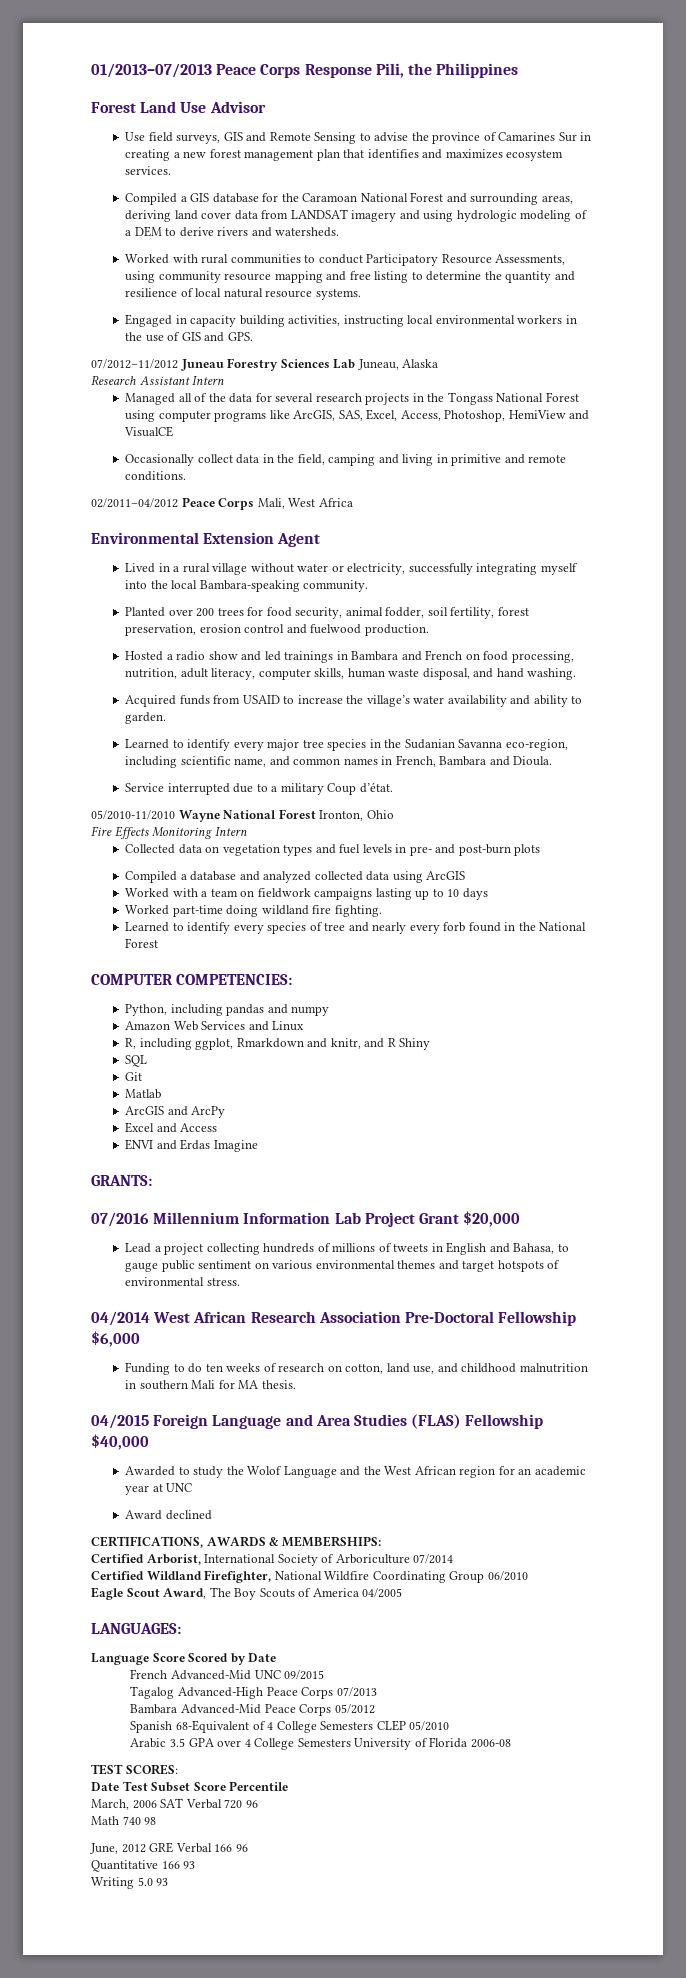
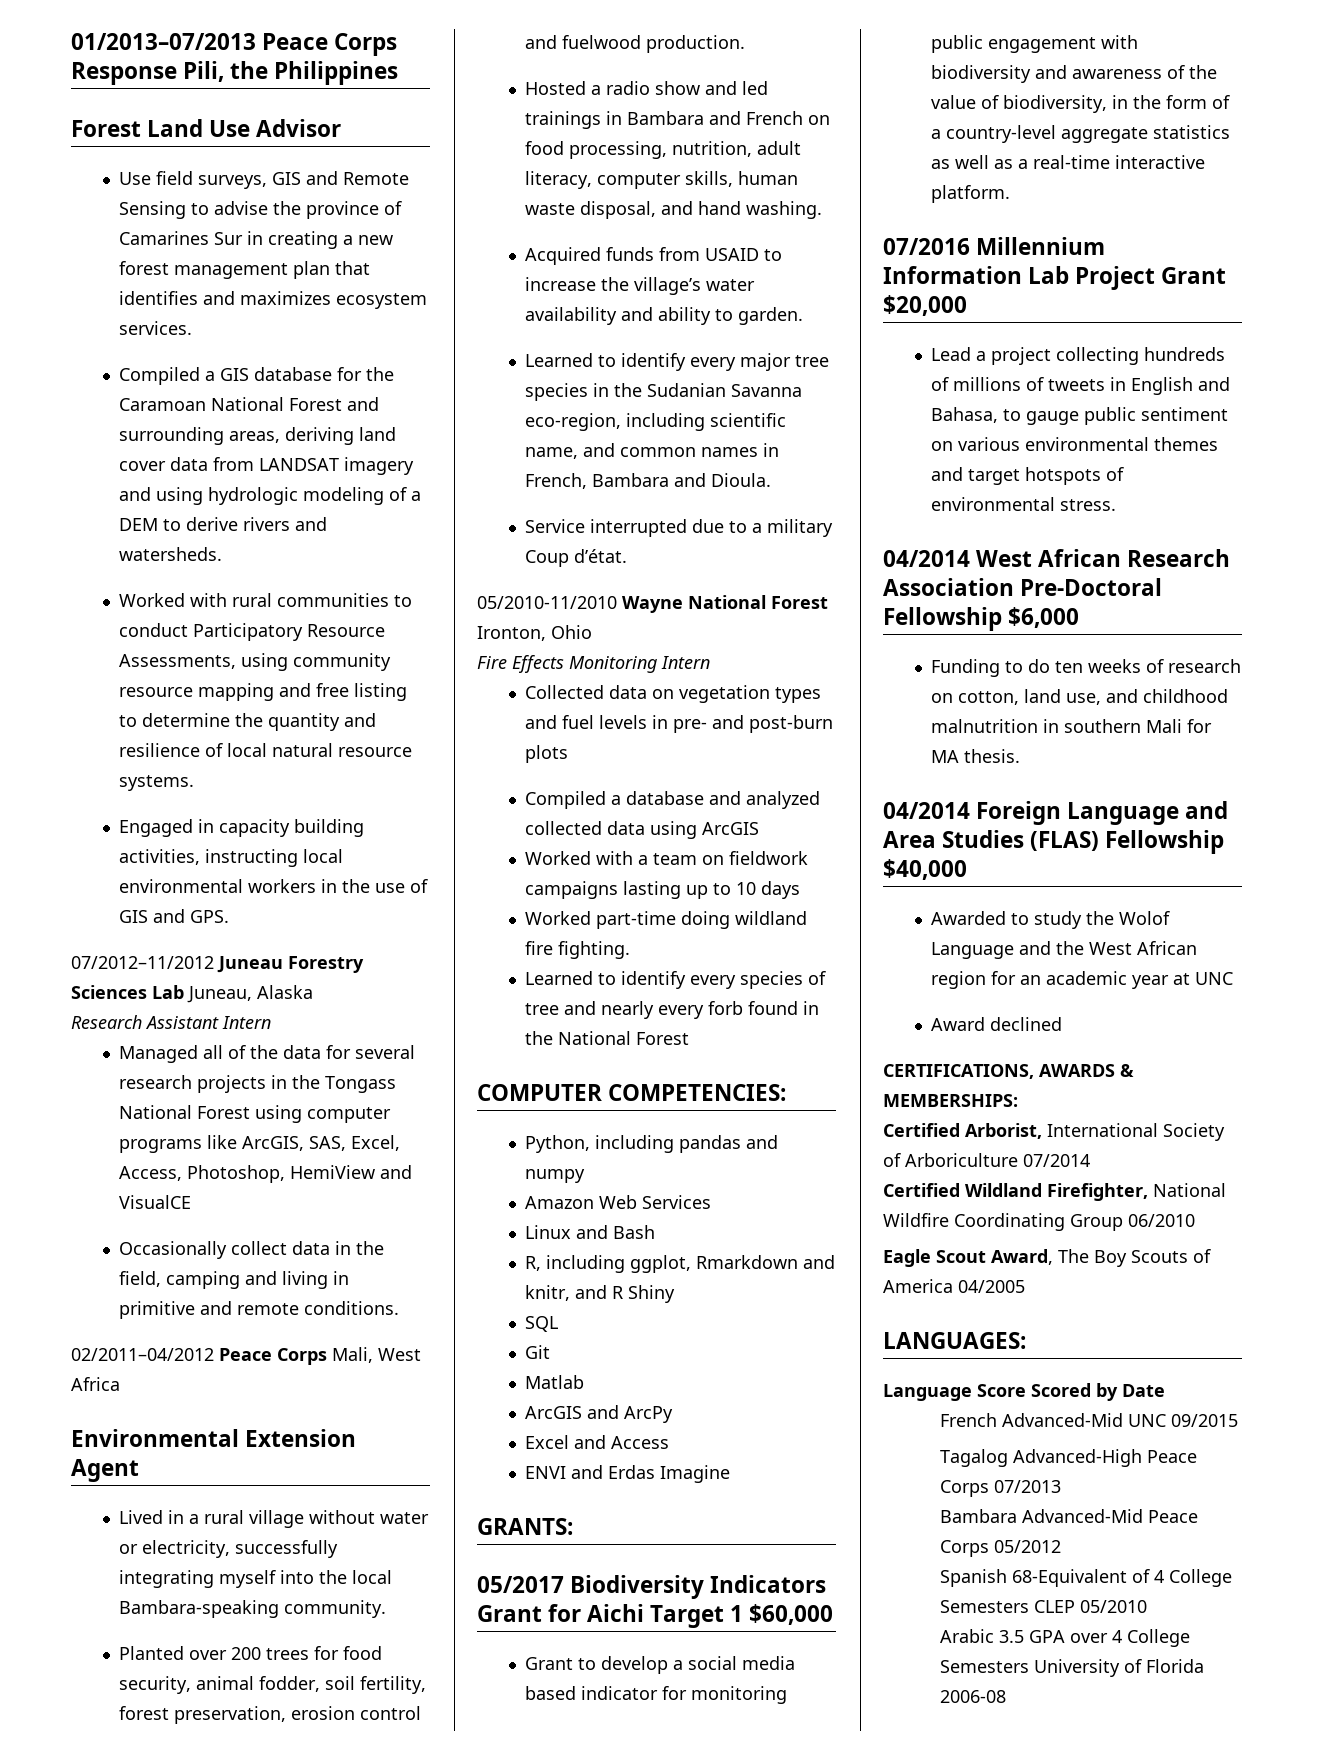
[248,1021,305,1031] and Linux -> [525,1225,656,1239] // Linux and Bash
(152, 1180) none -> [477,1575,827,1599] [477,1604,834,1628] [525,1656,796,1674] [525,1686,788,1704] [931,35,1139,53] [931,65,1218,83] [931,95,1231,113] [931,125,1231,143] [931,155,1206,169] [931,185,1011,203] // 05/2017 Biodiversity Indicators Grant for Aichi Target 1 $60,000 // Grant to develop a social media based indicator for monitoring public engagement with biodiversity and awareness of the value of biodiversity, in the form of a country-level aggregate statistics as well as a real-time interactive platform.
[91,1414,149,1429] 04/2015 -> [883,802,970,819] 04/2014
[91,1764,178,1775] [91,1781,289,1792] [91,1798,258,1810] [91,1816,157,1825] [90,1842,248,1854] [91,1860,196,1872] [91,1877,169,1889] // TEST SCORES: // Date Test Subset Score Percentile // March, 2006 SAT Verbal 720 96 // Math 740 98 // June, 2012 GRE Verbal 166 96 // Quantitative 166 93 // Writing 5.0 93 -> (1006, 1696) none

